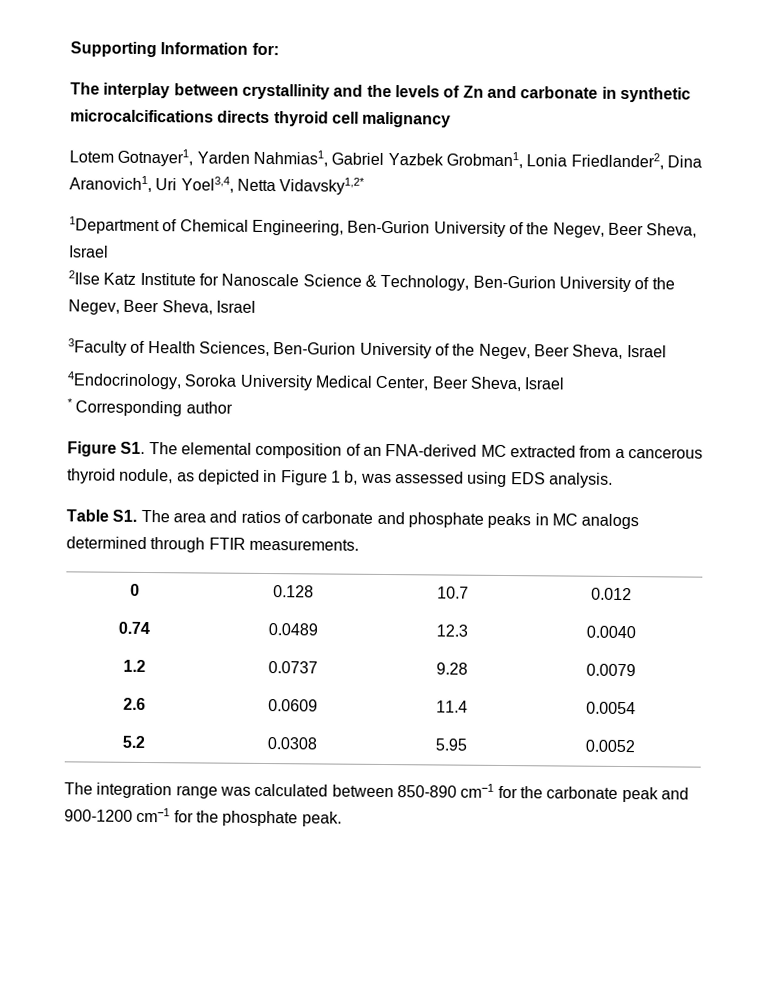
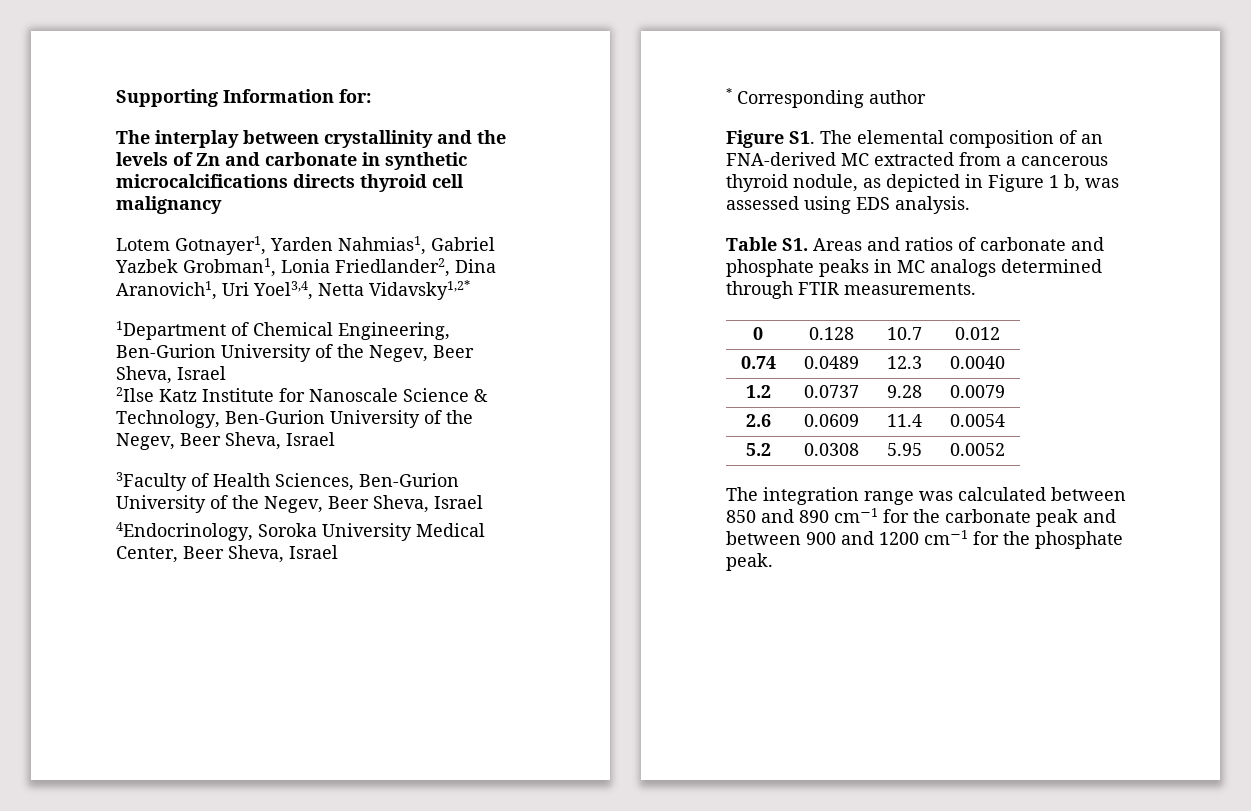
[140,509,206,523] The area -> [813,238,862,251] Areas
[396,785,457,798] 850-890 -> [726,509,829,523] 850 and 890
[64,809,133,822] 900-1200 -> [726,531,919,545] between 900 and 1200

